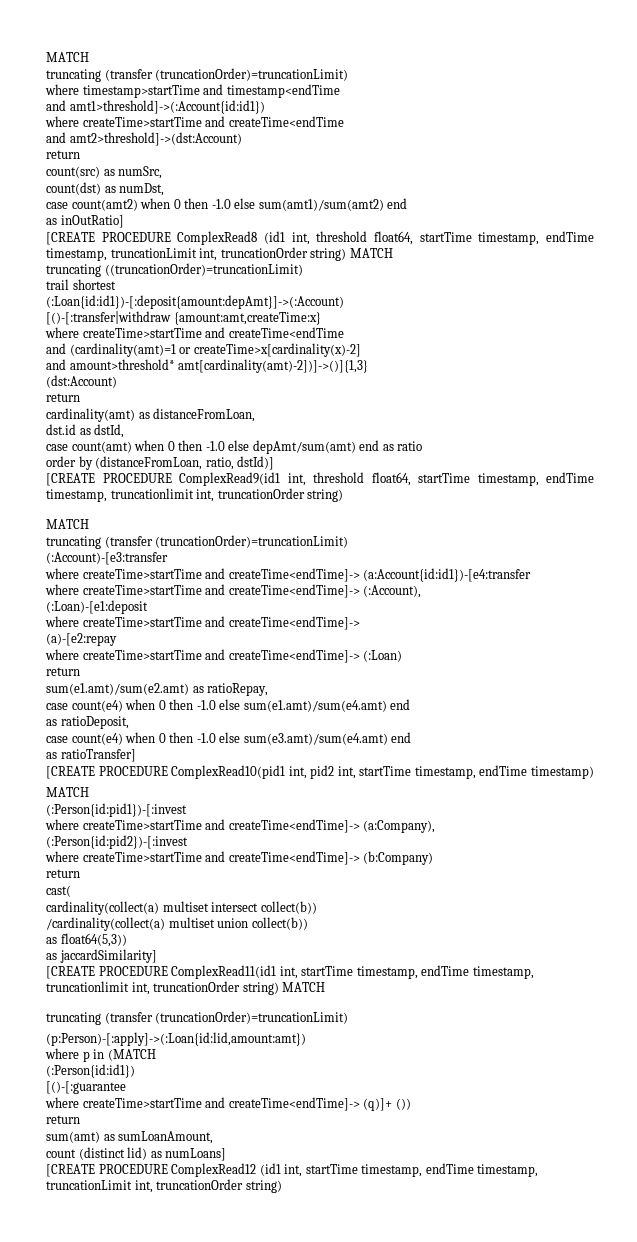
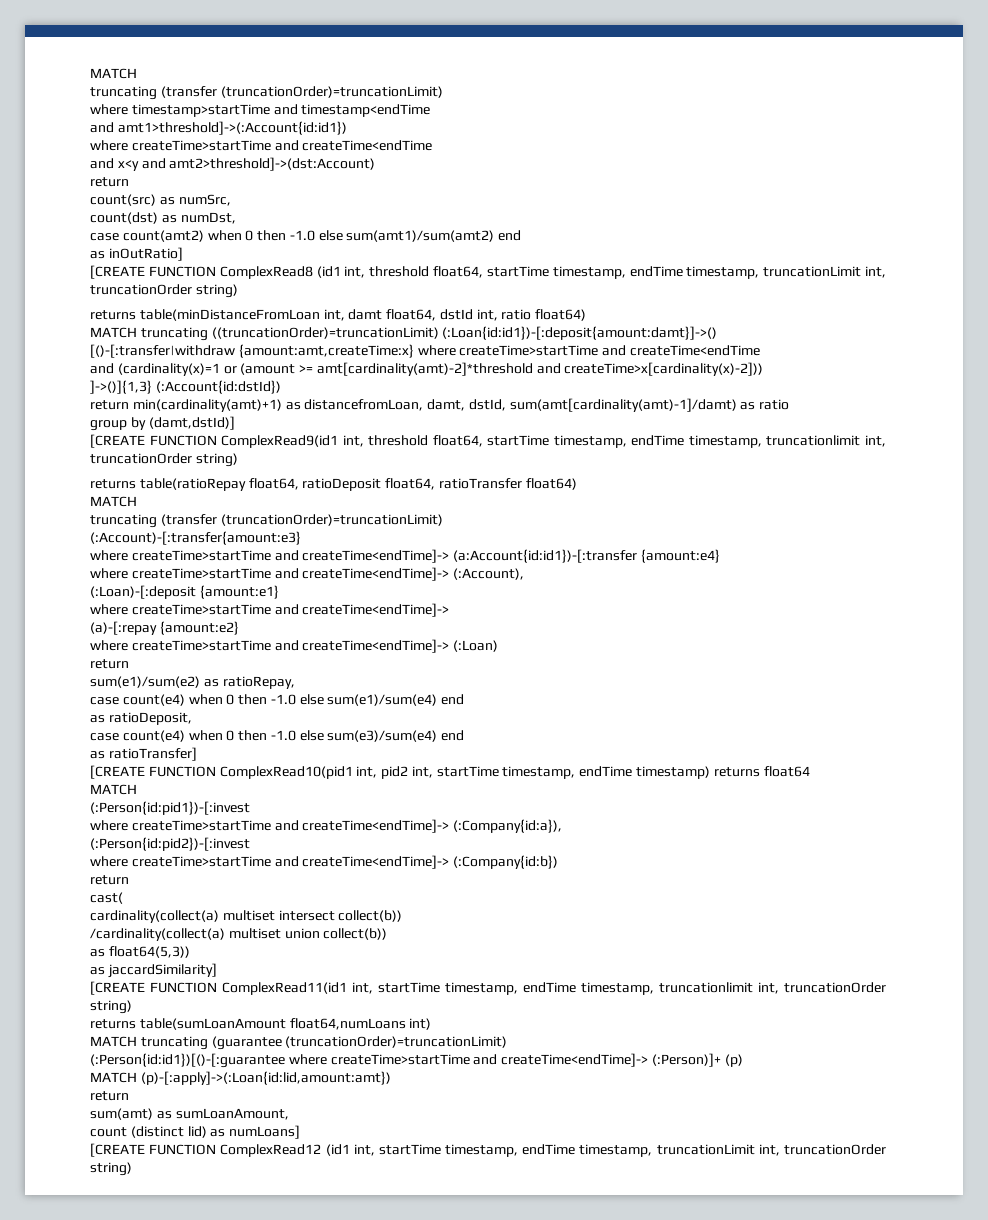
(66, 137) none -> [117,158,166,171] x<y and
[101,232,171,242] PROCEDURE -> [148,266,216,277] FUNCTION
[349,248,393,258] MATCH // -> [90,309,587,321] [90,327,137,338] // returns table(minDistanceFromLoan int, damt float64, dstId int, ratio float64) // MATCH
[46,279,116,290] [46,295,344,309] // trail shortest // (:Loan{id:id1})-[:deposit{amount:depAmt}]->(:Account) -> [442,326,718,340] (:Loan{id:id1})-[:deposit{amount:damt}]->()
[45,327,344,338] [46,343,361,357] [46,359,369,373] [46,375,117,388] [46,393,80,402] [46,408,256,422] [46,424,125,438] [46,440,423,454] [46,456,275,470] [46,473,172,486] // where createTime>startTime and createTime<endTime // and (cardinality(amt)=1 or createTime>x[cardinality(x)-2] // and amount>threshold* amt[cardinality(amt)-2])]->()]{1,3} // (dst:Account) // return // cardinality(amt) as distanceFromLoan, // dst.id as dstId, // case count(amt) when 0 then -1.0 else depAmt/sum(amt) end as ratio // order by (distanceFromLoan, ratio, dstId)] // [CREATE PROCEDURE -> [417,345,760,356] [90,362,764,376] [90,380,281,394] [90,398,790,412] [90,416,235,431] [90,434,217,448] where createTime>startTime and createTime<endTime // and (cardinality(x)=1 or (amount >= amt[cardinality(amt)-2]*threshold and createTime>x[cardinality(x)-2])) // ]->()]{1,3} (:Account{id:dstId}) // return min(cardinality(amt)+1) as distancefromLoan, damt, dstId, sum(amt[cardinality(amt)-1]/damt) as ratio // group by (damt,dstId)] // [CREATE FUNCTION
[46,519,89,529] [46,535,349,549] [46,552,168,565] [45,568,532,582] // MATCH // truncating (transfer (truncationOrder)=truncationLimit) // (:Account)-[e3:transfer // where createTime>startTime and createTime<endTime]-> (a:Account{id:id1})-[e4:transfer -> [90,478,577,491] [90,496,137,507] [90,514,443,528] [90,531,301,545] [90,549,720,563] // returns table(ratioRepay float64, ratioDeposit float64, ratioTransfer float64) // MATCH // truncating (transfer (truncationOrder)=truncationLimit) // (:Account)-[:transfer{amount:e3} // where createTime>startTime and createTime<endTime]-> (a:Account{id:id1})-[:transfer {amount:e4}
[46,600,148,614] (:Loan)-[e1:deposit -> [90,585,279,599] (:Loan)-[:deposit {amount:e1}
[46,633,117,646] (a)-[e2:repay -> [90,621,239,635] (a)-[:repay {amount:e2}
[46,683,189,695] sum(e1.amt)/sum(e2.amt) -> [90,676,200,688] sum(e1)/sum(e2)
[243,700,387,712] sum(e1.amt)/sum(e4.amt) -> [327,694,438,706] sum(e1)/sum(e4)
[243,733,388,745] sum(e3.amt)/sum(e4.amt) -> [327,730,438,742] sum(e3)/sum(e4)
[98,766,168,776] PROCEDURE -> [148,766,216,777] FUNCTION
(594, 772) none -> [713,766,810,777] returns float64
[363,820,436,833] (a:Company), -> [453,819,563,833] (:Company{id:a}),
[363,851,434,865] (b:Company) -> [453,855,559,869] (:Company{id:b})
[98,966,168,976] PROCEDURE -> [150,982,217,993] FUNCTION
[282,982,326,992] [46,1011,349,1025] [46,1032,306,1046] [45,1048,156,1062] [46,1064,135,1078] [46,1081,126,1094] [45,1097,411,1111] MATCH // truncating (transfer (truncationOrder)=truncationLimit) // (p:Person)-[:apply]->(:Loan{id:lid,amount:amt}) // where p in (MATCH // (:Person{id:id1}) // [()-[:guarantee // where createTime>startTime and createTime<endTime]-> (q)]+ ()) -> [90,1018,432,1030] [90,1036,508,1050] [90,1053,743,1068] [90,1071,391,1085] // returns table(sumLoanAmount float64,numLoans int) // MATCH truncating (guarantee (truncationOrder)=truncationLimit) // (:Person{id:id1})[()-[:guarantee where createTime>startTime and createTime<endTime]-> (:Person)]+ (p) // MATCH (p)-[:apply]->(:Loan{id:lid,amount:amt})
[98,1164,168,1174] PROCEDURE -> [149,1144,217,1155] FUNCTION

